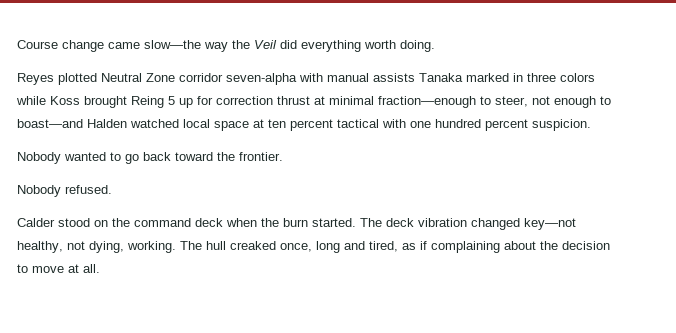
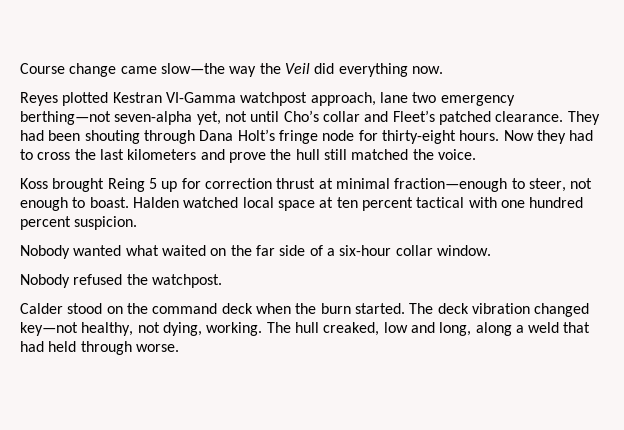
[364,40,435,52] worth doing. -> [411,66,443,74] now.
[101,73,595,85] [16,96,46,105] Neutral Zone corridor seven-alpha with manual assists Tanaka marked in three colors while -> [112,92,515,106] [20,110,600,125] [20,129,594,144] [20,149,476,163] Kestran VI-Gamma watchpost approach, lane two emergency berthing—not seven-alpha yet, not until Cho’s collar and Fleet’s patched clearance. They had been shouting through Dana Holt’s fringe node for thirty-eight hours. Now they had to cross the last kilometers and prove the hull still matched the voice. //
[17,119,83,128] boast—and -> [89,197,129,208] boast.
[110,152,283,164] [17,185,112,197] to go back toward the frontier. // Nobody refused. -> [125,245,491,256] [20,274,222,288] what waited on the far side of a six-hour collar window. // Nobody refused the watchpost.
[230,241,610,253] [17,264,100,273] creaked once, long and tired, as if complaining about the decision to move at all. -> [323,322,591,336] [20,341,179,355] creaked, low and long, along a weld that had held through worse.

